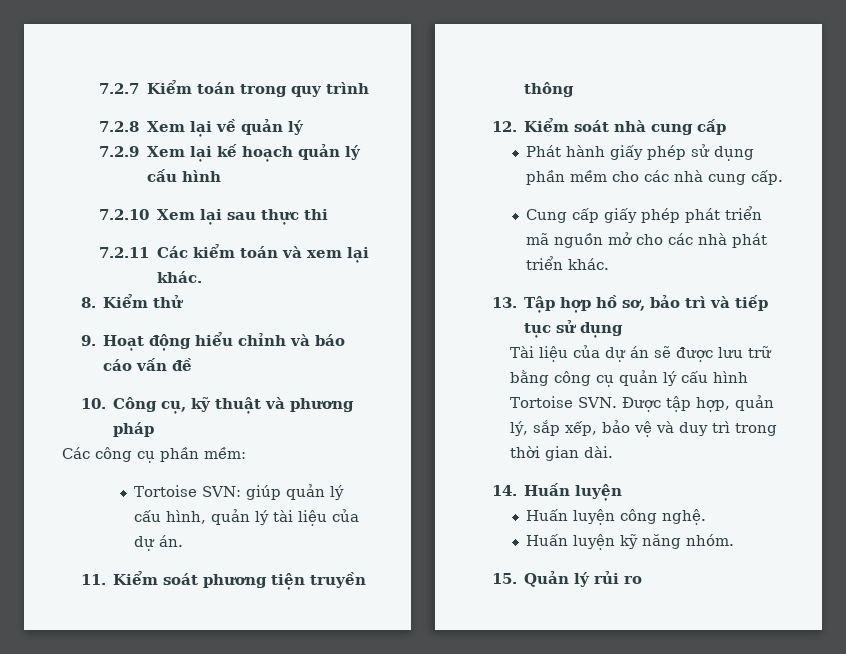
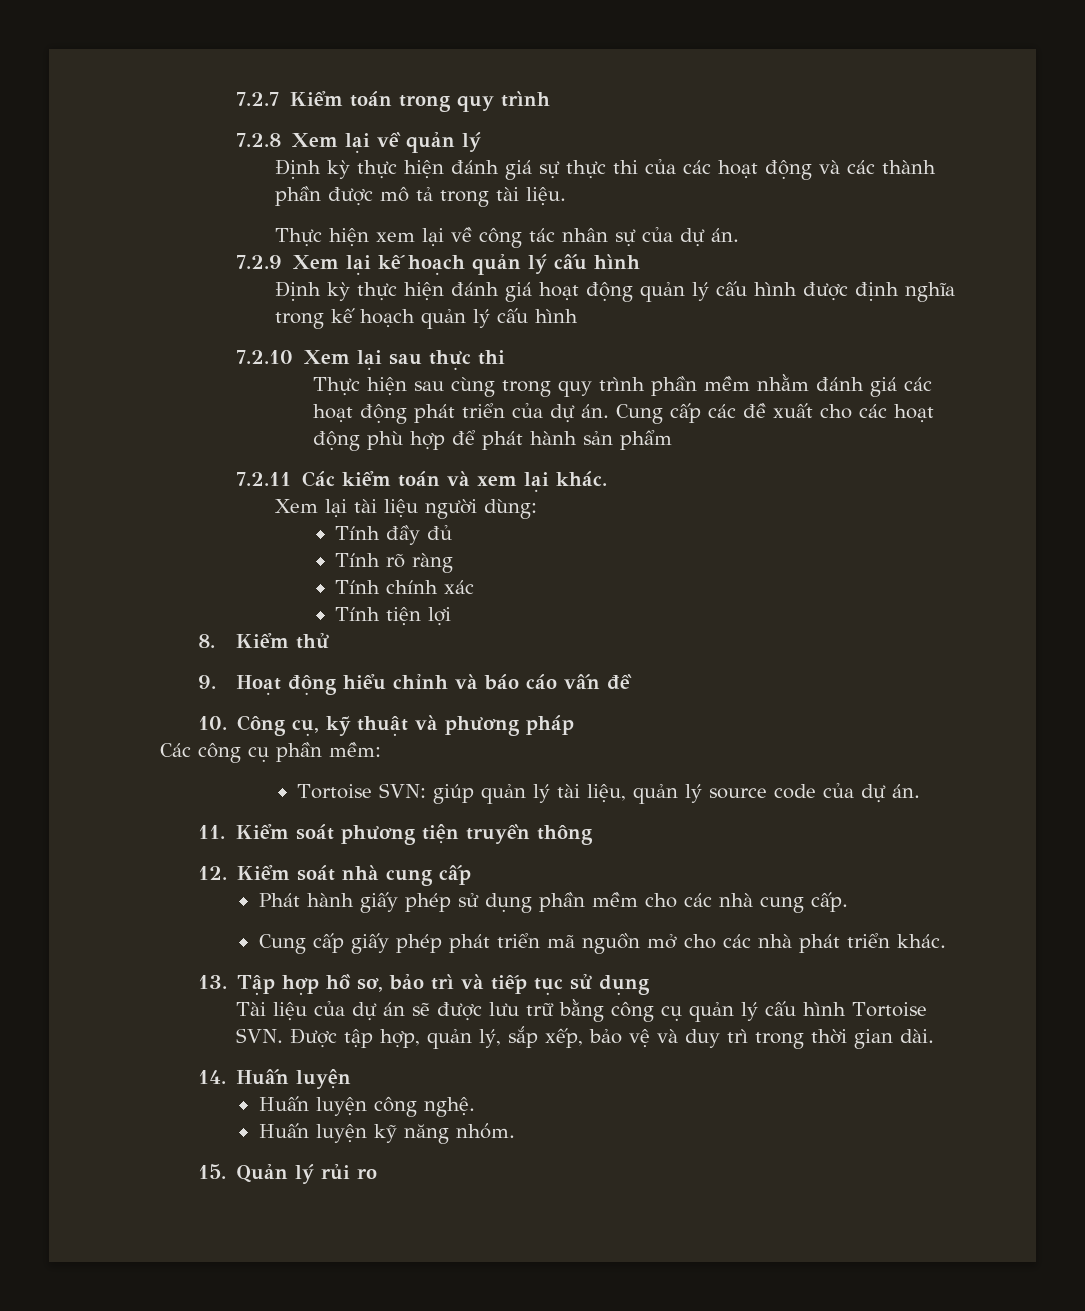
(304, 127) none -> [274,159,936,180] [274,186,566,207] [274,227,739,248] // Định kỳ thực hiện đánh giá sự thực thi của các hoạt động và các thành phần được mô tả trong tài liệu. // Thực hiện xem lại về công tác nhân sự của dự án.
(221, 176) none -> [274,281,955,302] [274,308,578,329] // Định kỳ thực hiện đánh giá hoạt động quản lý cấu hình được định nghĩa trong kế hoạch quản lý cấu hình
(328, 214) none -> [312,374,932,397] [312,403,934,424] [312,430,672,451] // Thực hiện sau cùng trong quy trình phần mềm nhằm đánh giá các hoạt động phát triển của dự án. Cung cấp các đề xuất cho các hoạt động phù hợp để phát hành sản phẩm
(202, 277) none -> [274,499,537,519] [335,525,453,545] [335,553,454,573] [335,580,475,594] [335,607,452,626] // Xem lại tài liệu người dùng: // Tính đầy đủ // Tính rõ ràng // Tính chính xác // Tính tiện lợi
[133,509,327,526] cấu hình, quản lý tài liệu -> [557,784,817,804] tài liệu, quản lý source code

